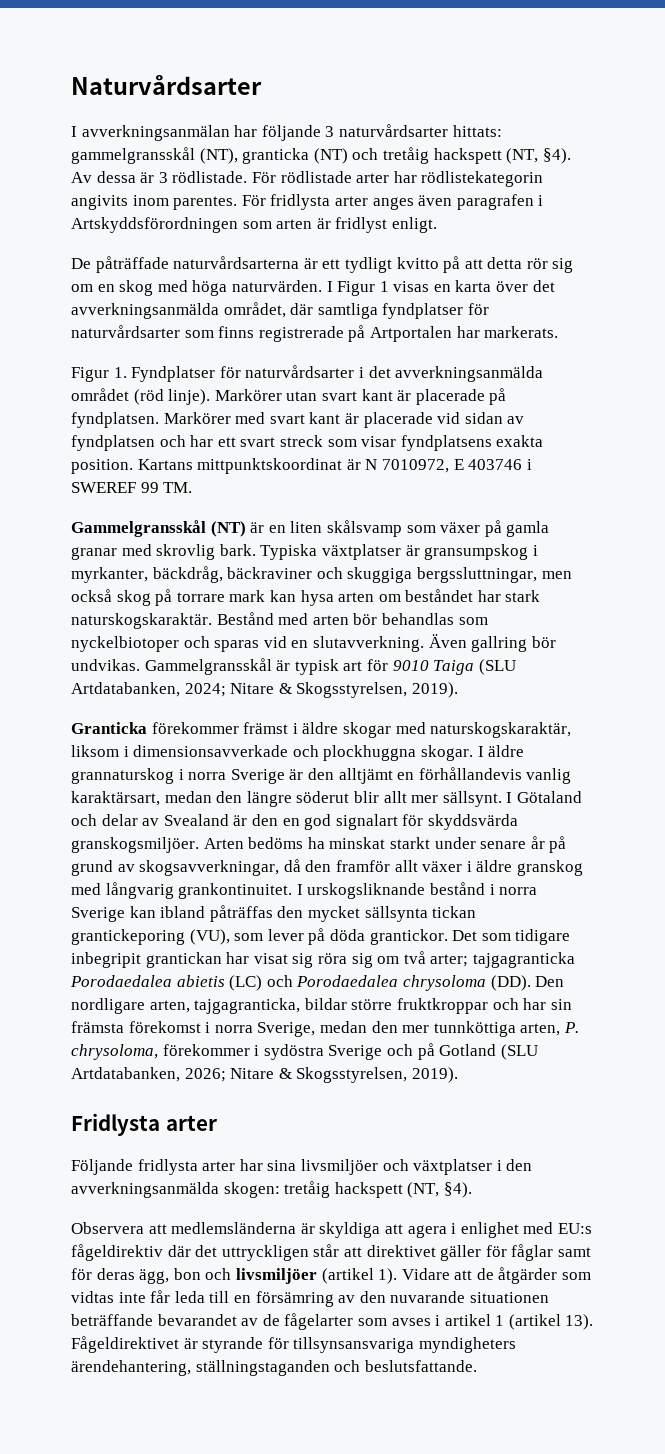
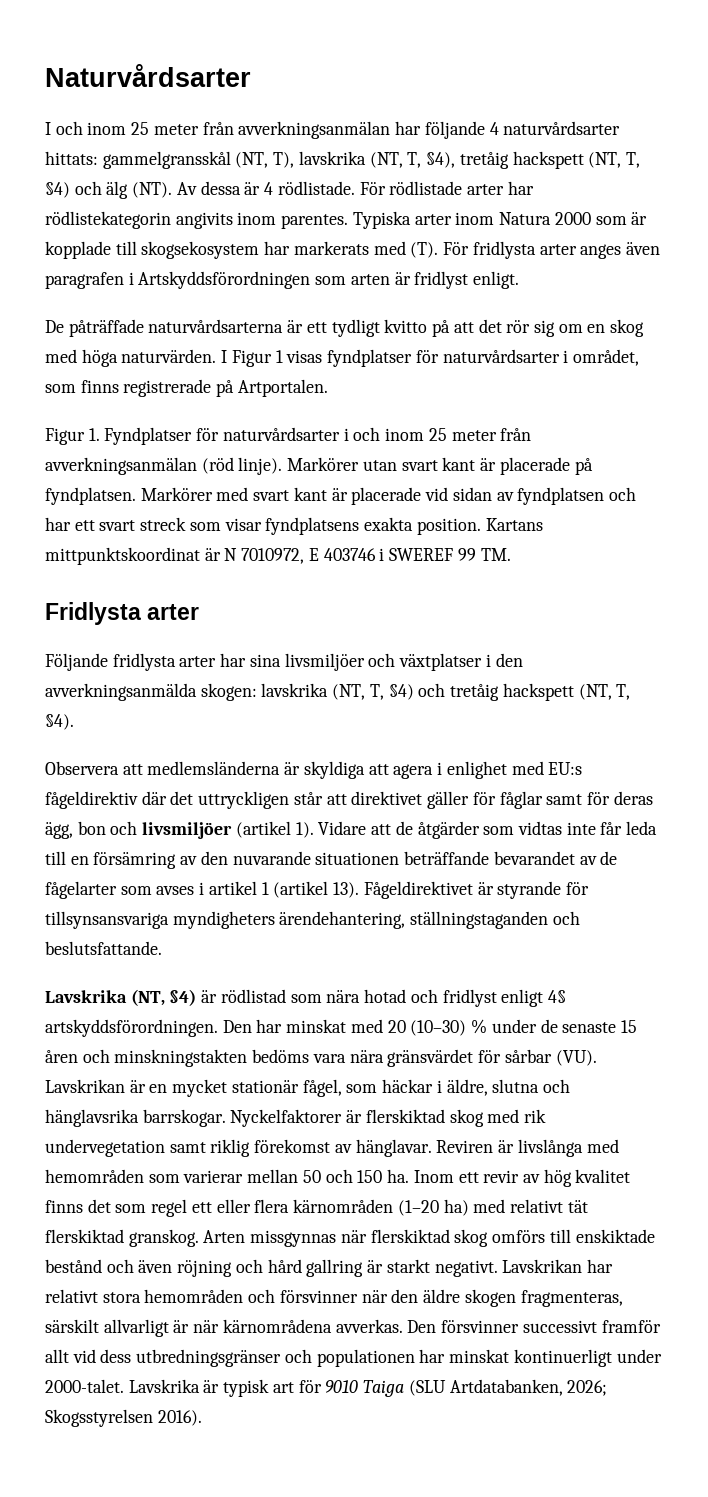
(77, 131) none -> [55,121,234,135] och inom 25 meter från
[325,126,335,137] 3 -> [489,122,499,135] 4
[199,147,571,164] (NT), granticka (NT) och tretåig hackspett (NT, §4). -> [235,151,640,169] [45,181,173,199] (NT, T), lavskrika (NT, T, §4), tretåig hackspett (NT, T, §4) och älg (NT).
[158,172,168,183] 3 -> [264,182,274,195] 4
(238, 203) none -> [352,211,648,229] [45,241,439,259] Typiska arter inom Natura 2000 som är kopplade till skogsekosystem har markerats med (T).
[487,257,523,269] detta -> [478,319,502,333] det
[433,280,555,292] [71,302,378,319] en karta över det avverkningsanmälda området, där samtliga -> (323, 356) none
(180, 331) none -> [563,349,639,366] i området,
[369,326,559,342] Artportalen har markerats. -> [237,379,328,397] Artportalen.
[368,366,544,382] [71,388,129,401] det avverkningsanmälda området -> [353,427,532,441] [45,457,197,475] och inom 25 meter från avverkningsanmälan
[71,520,550,537] [71,544,538,560] [71,566,572,583] [71,589,541,606] [71,612,488,629] [71,634,556,652] [71,658,516,675] [71,682,458,698] [71,722,572,738] [71,745,525,761] [71,767,572,784] [71,791,582,807] [71,814,518,830] [71,836,567,853] [71,859,583,876] [71,882,538,899] [71,905,477,922] [71,928,571,945] [71,951,575,968] [70,975,565,991] [71,998,572,1014] [71,1021,579,1037] [71,1043,538,1060] [71,1067,458,1083] // Gammelgransskål (NT) är en liten skålsvamp som växer på gamla granar med skrovlig bark. Typiska växtplatser är gransumpskog i myrkanter, bäckdråg, bäckraviner och skuggiga bergssluttningar, men också skog på torrare mark kan hysa arten om beståndet har stark naturskogskaraktär. Bestånd med arten bör behandlas som nyckelbiotoper och sparas vid en slutavverkning. Även gallring bör undvikas. Gammelgransskål är typisk art för 9010 Taiga (SLU Artdatabanken, 2024; Nitare & Skogsstyrelsen, 2019). // Granticka förekommer främst i äldre skogar med naturskogskaraktär, liksom i dimensionsavverkade och plockhuggna skogar. I äldre grannaturskog i norra Sverige är den alltjämt en förhållandevis vanlig karaktärsart, medan den längre söderut blir allt mer sällsynt. I Götaland och delar av Svealand är den en god signalart för skyddsvärda granskogsmiljöer. Arten bedöms ha minskat starkt under senare år på grund av skogsavverkningar, då den framför allt växer i äldre granskog med långvarig grankontinuitet. I urskogsliknande bestånd i norra Sverige kan ibland påträffas den mycket sällsynta tickan grantickeporing (VU), som lever på döda grantickor. Det som tidigare inbegripit grantickan har visat sig röra sig om två arter; tajgagranticka Porodaedalea abietis (LC) och Porodaedalea chrysoloma (DD). Den nordligare arten, tajgagranticka, bildar större fruktkroppar och har sin främsta förekomst i norra Sverige, medan den mer tunnköttiga arten, P. chrysoloma, förekommer i sydöstra Sverige och på Gotland (SLU Artdatabanken, 2026; Nitare & Skogsstyrelsen, 2019). -> (511, 554) none
[284,1181,440,1198] tretåig hackspett (NT, -> [261,683,631,701] lavskrika (NT, T, §4) och tretåig hackspett (NT, T,
(477, 1366) none -> [45,989,566,1007] [45,1019,637,1037] [45,1049,597,1067] [45,1079,570,1097] [45,1109,547,1127] [45,1139,619,1157] [45,1169,631,1187] [45,1199,588,1217] [45,1229,655,1247] [45,1259,613,1277] [45,1289,623,1307] [45,1319,661,1337] [45,1349,662,1367] [45,1379,608,1397] [45,1409,202,1427] // Lavskrika (NT, §4) är rödlistad som nära hotad och fridlyst enligt 4§ artskyddsförordningen. Den har minskat med 20 (10–30) % under de senaste 15 åren och minskningstakten bedöms vara nära gränsvärdet för sårbar (VU). Lavskrikan är en mycket stationär fågel, som häckar i äldre, slutna och hänglavsrika barrskogar. Nyckelfaktorer är flerskiktad skog med rik undervegetation samt riklig förekomst av hänglavar. Reviren är livslånga med hemområden som varierar mellan 50 och 150 ha. Inom ett revir av hög kvalitet finns det som regel ett eller flera kärnområden (1–20 ha) med relativt tät flerskiktad granskog. Arten missgynnas när flerskiktad skog omförs till enskiktade bestånd och även röjning och hård gallring är starkt negativt. Lavskrikan har relativt stora hemområden och försvinner när den äldre skogen fragmenteras, särskilt allvarligt är när kärnområdena avverkas. Den försvinner successivt framför allt vid dess utbredningsgränser och populationen har minskat kontinuerligt under 2000-talet. Lavskrika är typisk art för 9010 Taiga (SLU Artdatabanken, 2026; Skogsstyrelsen 2016).

